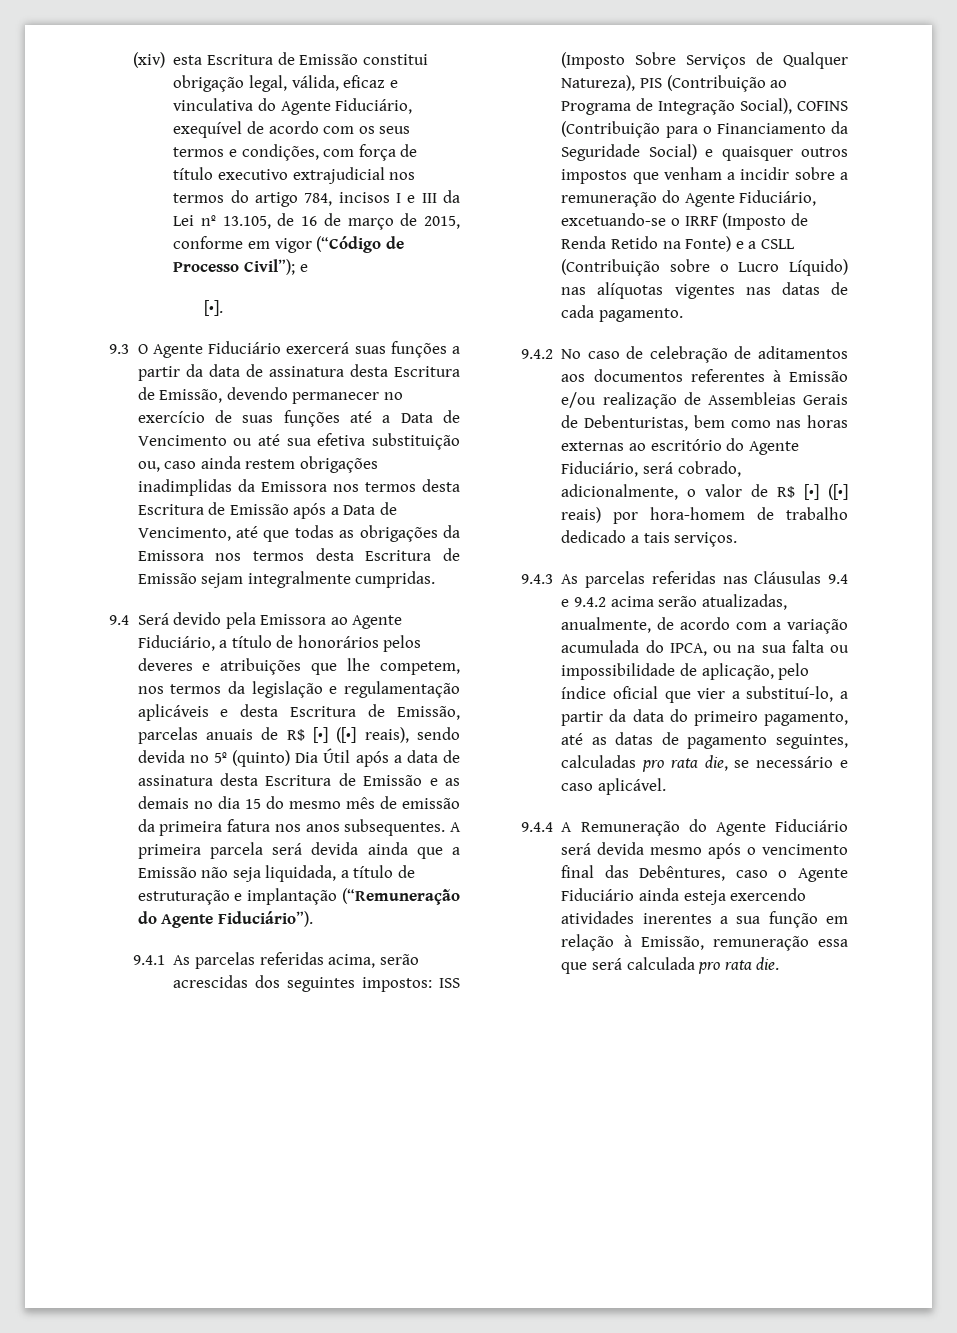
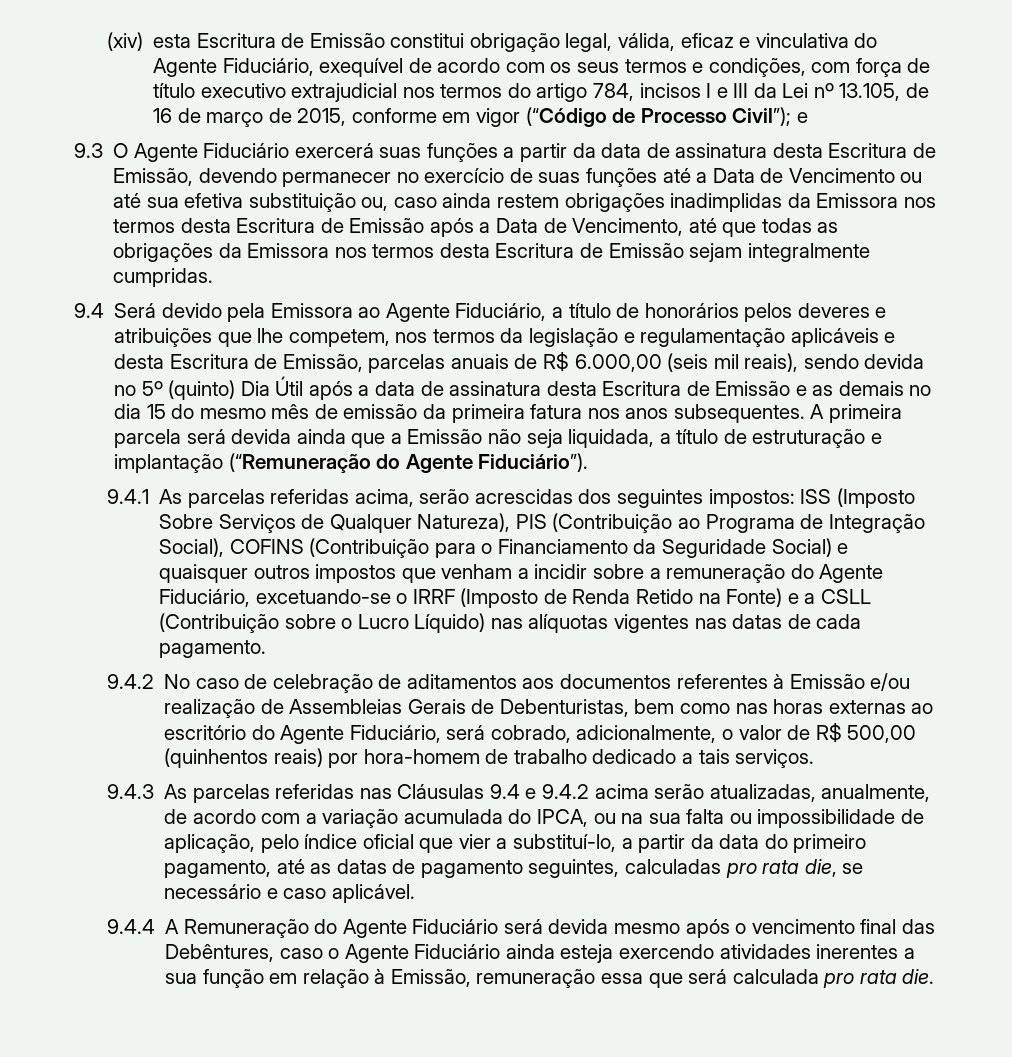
[204,300,224,316] // [•]. -> (808, 117) none
[312,727,357,743] [•] ([•] -> [574,353,739,372] 6.000,00 (seis mil
[804,484,848,500] [•] ([•] -> [847,725,917,743] [164,748,269,768] 500,00 (quinhentos

